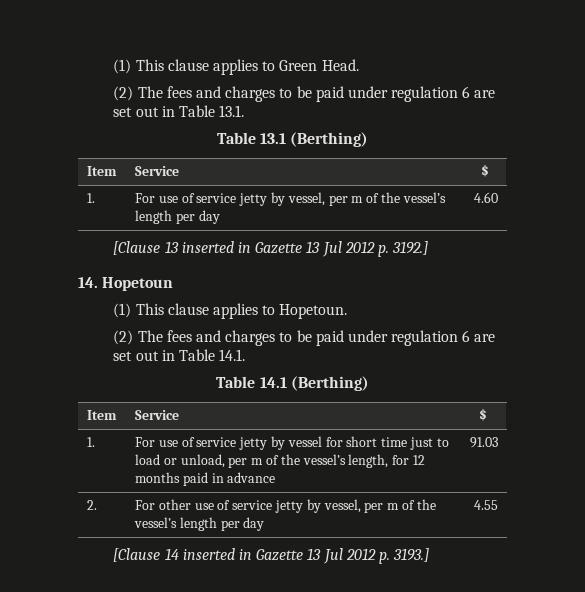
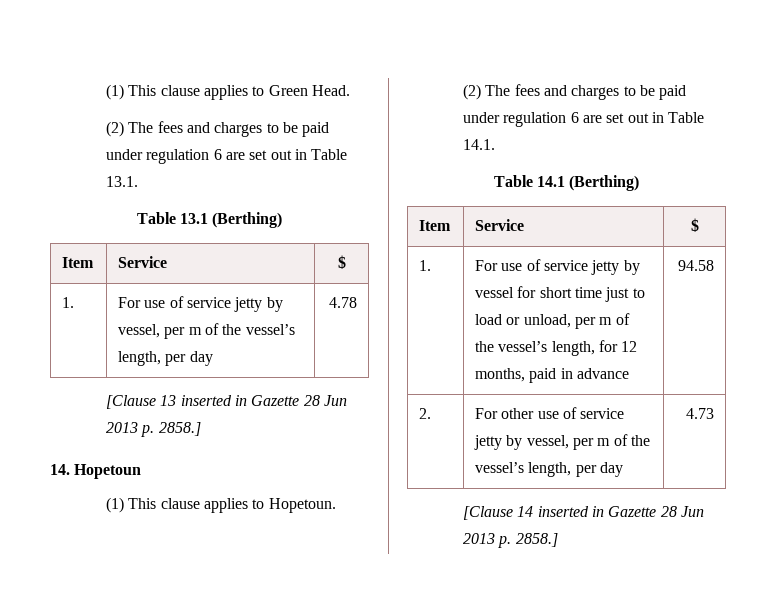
[135,210,220,224] [473,192,498,203] length per day | 4.60 -> [118,351,213,366] [328,297,357,308] length, per day | 4.78
[306,241,429,257] 13 Jul 2012 p. 3192.] -> [303,395,348,406] [106,422,201,437] 28 Jun 2013 p. 2858.]
[135,472,181,483] months -> [475,368,526,382] months,
[469,437,498,448] 91.03 -> [677,260,714,271] 94.58
[179,517,265,531] [473,500,498,510] length per day | 4.55 -> [528,462,624,477] [685,408,714,419] length, per day | 4.73
[307,548,430,564] 13 Jul 2012 p. 3193.] -> [660,506,705,517] [463,533,558,548] 28 Jun 2013 p. 2858.]

